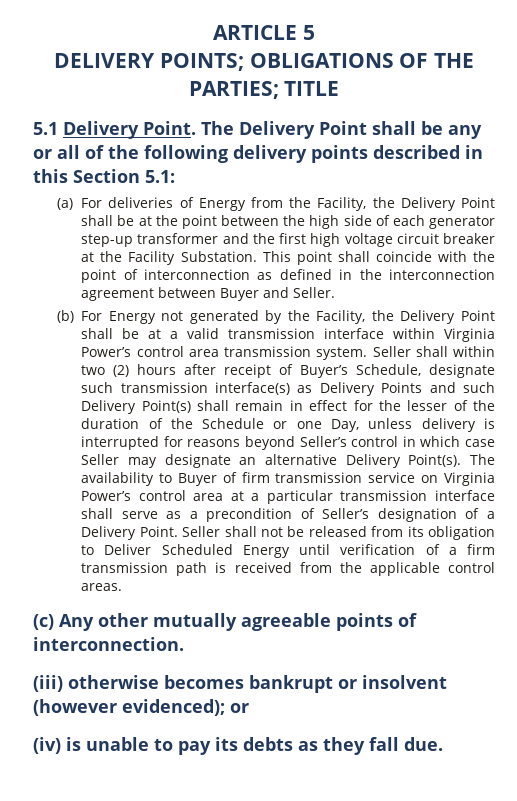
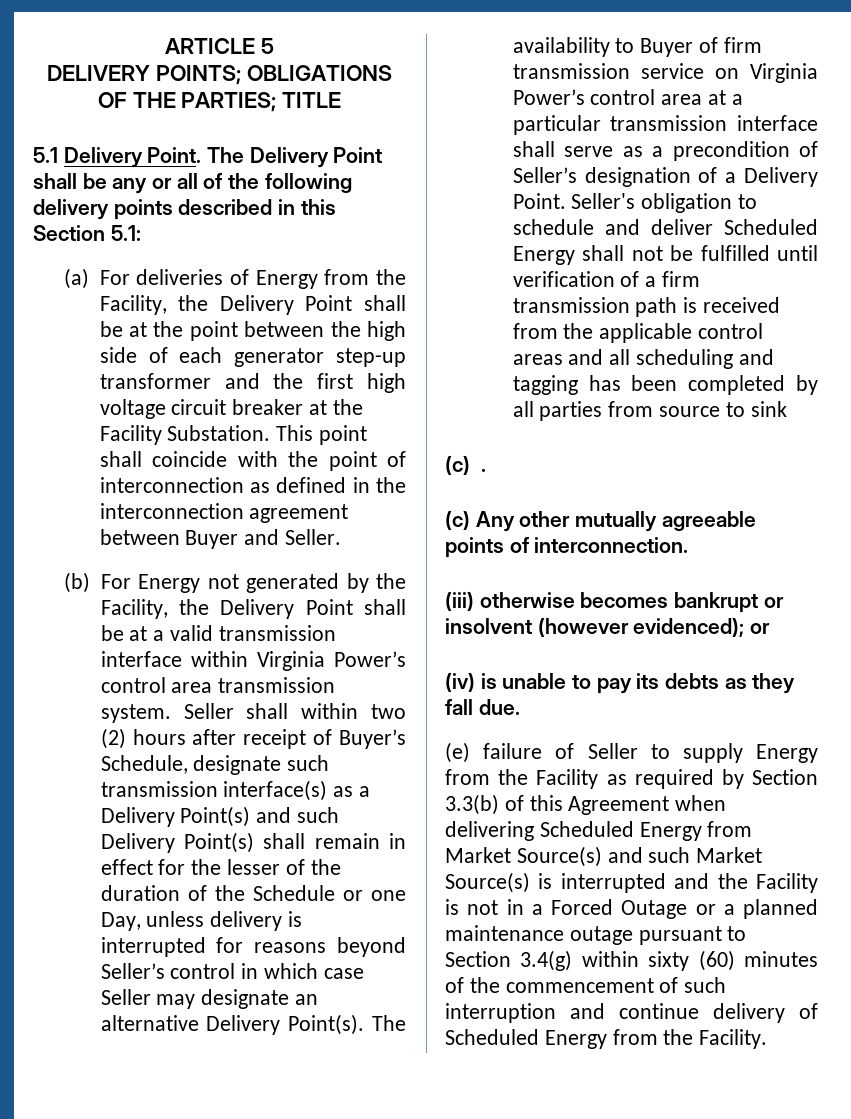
[319,382,423,396] Delivery Points -> [359,786,371,797] [100,806,251,827] a Delivery Point(s)
[182,526,495,540] [81,544,290,558] Seller shall not be released from its obligation to Deliver Scheduled Energy -> [571,193,758,213] [512,219,818,235] [512,245,770,265] Seller's obligation to schedule and deliver Scheduled Energy shall not be fulfilled
[81,583,123,591] areas. -> [512,349,774,369] [512,375,818,395] [512,401,787,421] [445,455,486,475] areas and all scheduling and tagging has been completed by all parties from source to sink // (c) .
(443, 744) none -> [445,742,818,763] [445,769,818,789] [445,794,727,815] [445,821,753,841] [445,846,763,867] [445,872,818,893] [445,899,818,919] [445,925,747,945] [445,950,818,971] [445,977,727,993] [445,1003,818,1023] [445,1029,768,1049] // (e) failure of Seller to supply Energy from the Facility as required by Section 3.3(b) of this Agreement when delivering Scheduled Energy from Market Source(s) and such Market Source(s) is interrupted and the Facility is not in a Forced Outage or a planned maintenance outage pursuant to Section 3.4(g) within sixty (60) minutes of the commencement of such interruption and continue delivery of Scheduled Energy from the Facility.

